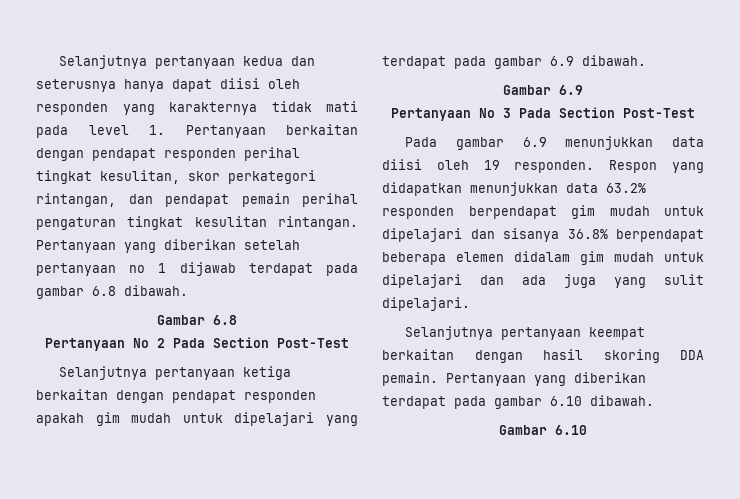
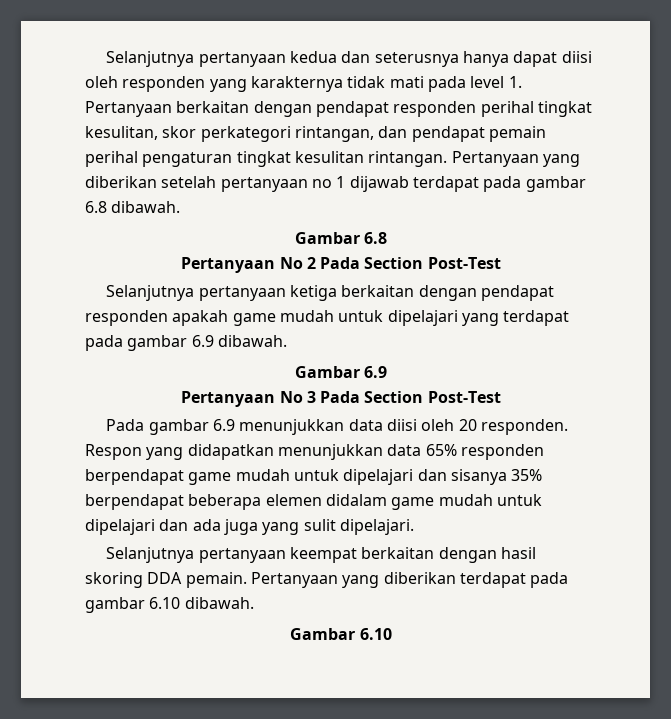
[95,412,120,426] gim -> [232,313,276,326] game
[483,160,500,170] 19 -> [458,419,477,431] 20
[606,183,646,193] 63.2% -> [425,444,457,456] 65%
[571,205,595,219] gim -> [188,472,232,485] game
[567,229,608,239] 36.8% -> [511,469,543,481] 35%
[580,251,604,265] gim -> [391,497,435,510] game

